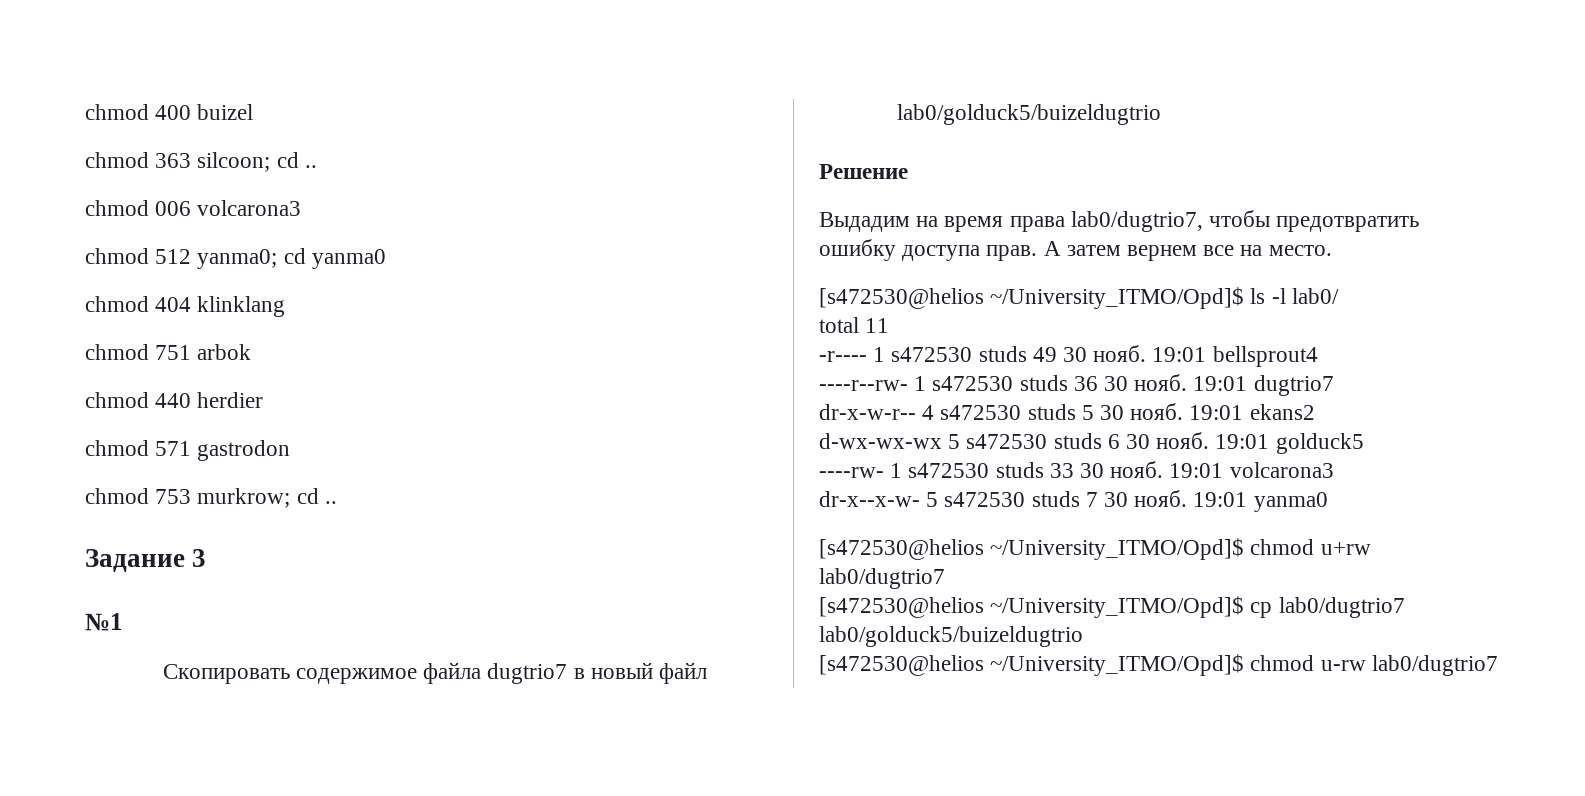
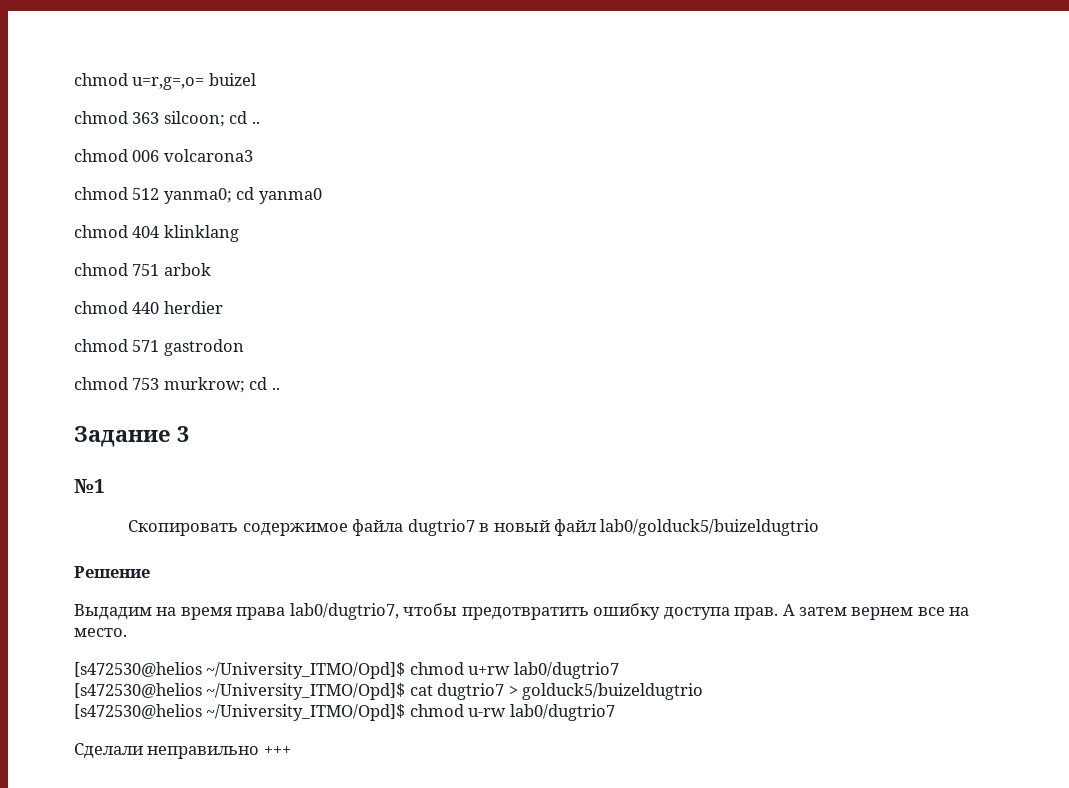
[85,104,192,120] chmod 400 -> [74,73,205,90] chmod u=r,g=,o=
[819,287,1339,309] [819,317,890,333] [819,345,1318,367] [819,374,1334,396] [819,403,1315,420] [819,432,1364,454] [819,461,1334,478] [819,490,1328,512] // [s472530@helios ~/University_ITMO/Opd]$ ls -l lab0/ // total 11 // -r---- 1 s472530 studs 49 30 нояб. 19:01 bellsprout4 // ----r--rw- 1 s472530 studs 36 30 нояб. 19:01 dugtrio7 // dr-x-w-r-- 4 s472530 studs 5 30 нояб. 19:01 ekans2 // d-wx-wx-wx 5 s472530 studs 6 30 нояб. 19:01 golduck5 // ----rw- 1 s472530 studs 33 30 нояб. 19:01 volcarona3 // dr-x--x-w- 5 s472530 studs 7 30 нояб. 19:01 yanma0 -> (127, 632) none
[1250,597,1405,618] [819,626,1083,647] cp lab0/dugtrio7 lab0/golduck5/buizeldugtrio -> [409,683,704,700] cat dugtrio7 > golduck5/buizeldugtrio
(1498, 665) none -> [74,743,291,759] // Сделали неправильно +++

